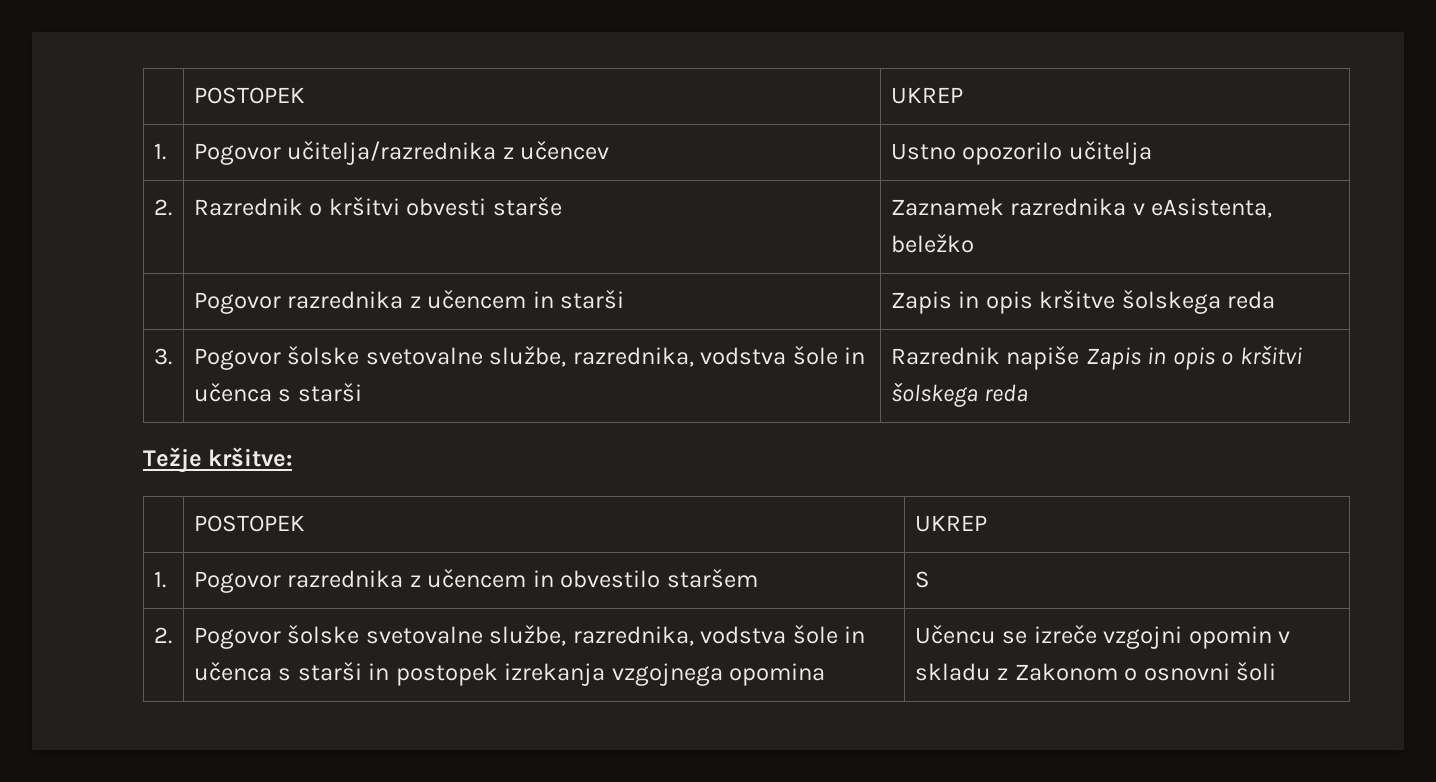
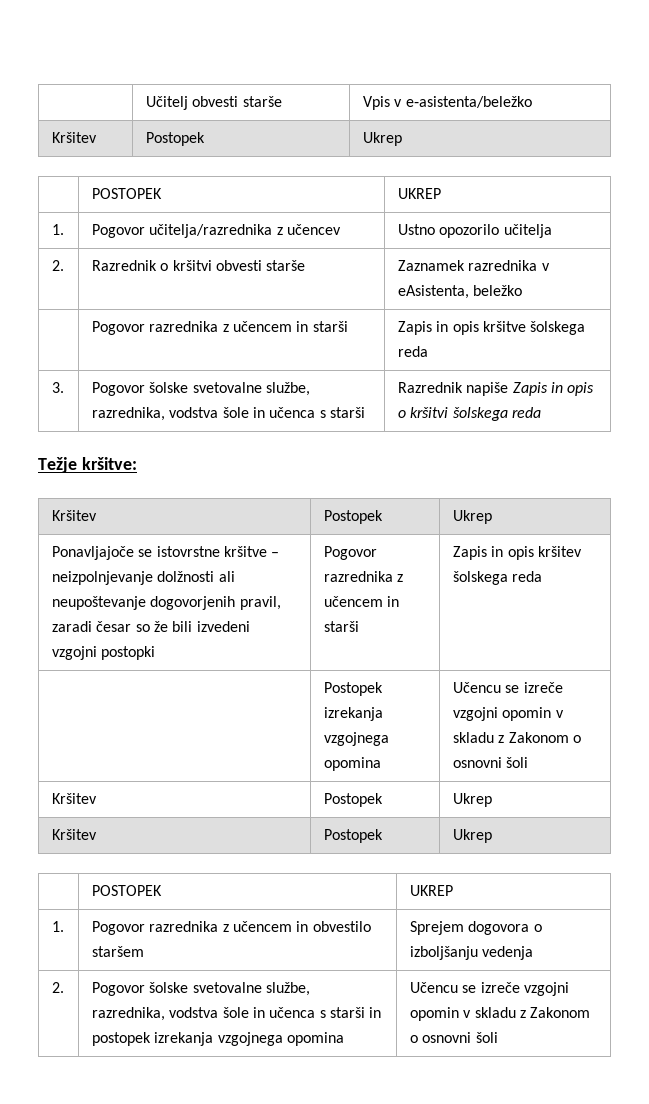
(193, 95) none -> [145,96,282,110] [362,96,532,110] [51,132,97,143] [145,132,205,146] [362,132,402,146] | Učitelj obvesti starše | Vpis v e‐asistenta/beležko // Kršitev | Postopek | Ukrep //
(293, 457) none -> [51,510,97,521] [323,510,383,524] [452,510,492,524] [51,546,280,560] [51,571,235,585] [51,596,281,610] [51,621,250,632] [51,646,156,660] [323,546,377,560] [323,571,404,582] [323,596,400,607] [323,621,359,632] [452,546,582,560] [452,571,543,585] [323,682,383,696] [323,707,383,721] [323,732,389,746] [323,757,381,771] [452,682,563,693] [452,707,564,721] [452,732,581,743] [452,757,529,768] [51,793,97,804] [323,793,383,807] [452,793,492,807] [51,829,97,840] [323,829,383,843] [452,829,492,843] // Kršitev | Postopek | Ukrep // Ponavljajoče se istovrstne kršitve – neizpolnjevanje dolžnosti ali neupoštevanje dogovorjenih pravil, zaradi česar so že bili izvedeni vzgojni postopki | Pogovor razrednika z učencem in starši | Zapis in opis kršitev šolskega reda // | Postopek izrekanja vzgojnega opomina | Učencu se izreče vzgojni opomin v skladu z Zakonom o osnovni šoli // Kršitev | Postopek | Ukrep // Kršitev | Postopek | Ukrep
[914,571,930,588] S -> [409,921,542,935] [409,946,534,960] Sprejem dogovora o izboljšanju vedenja

